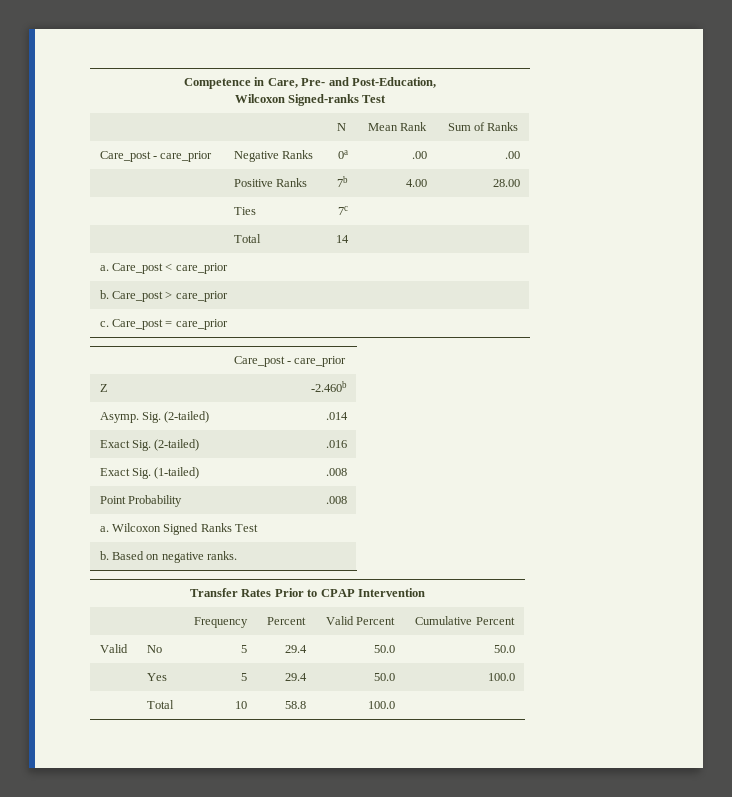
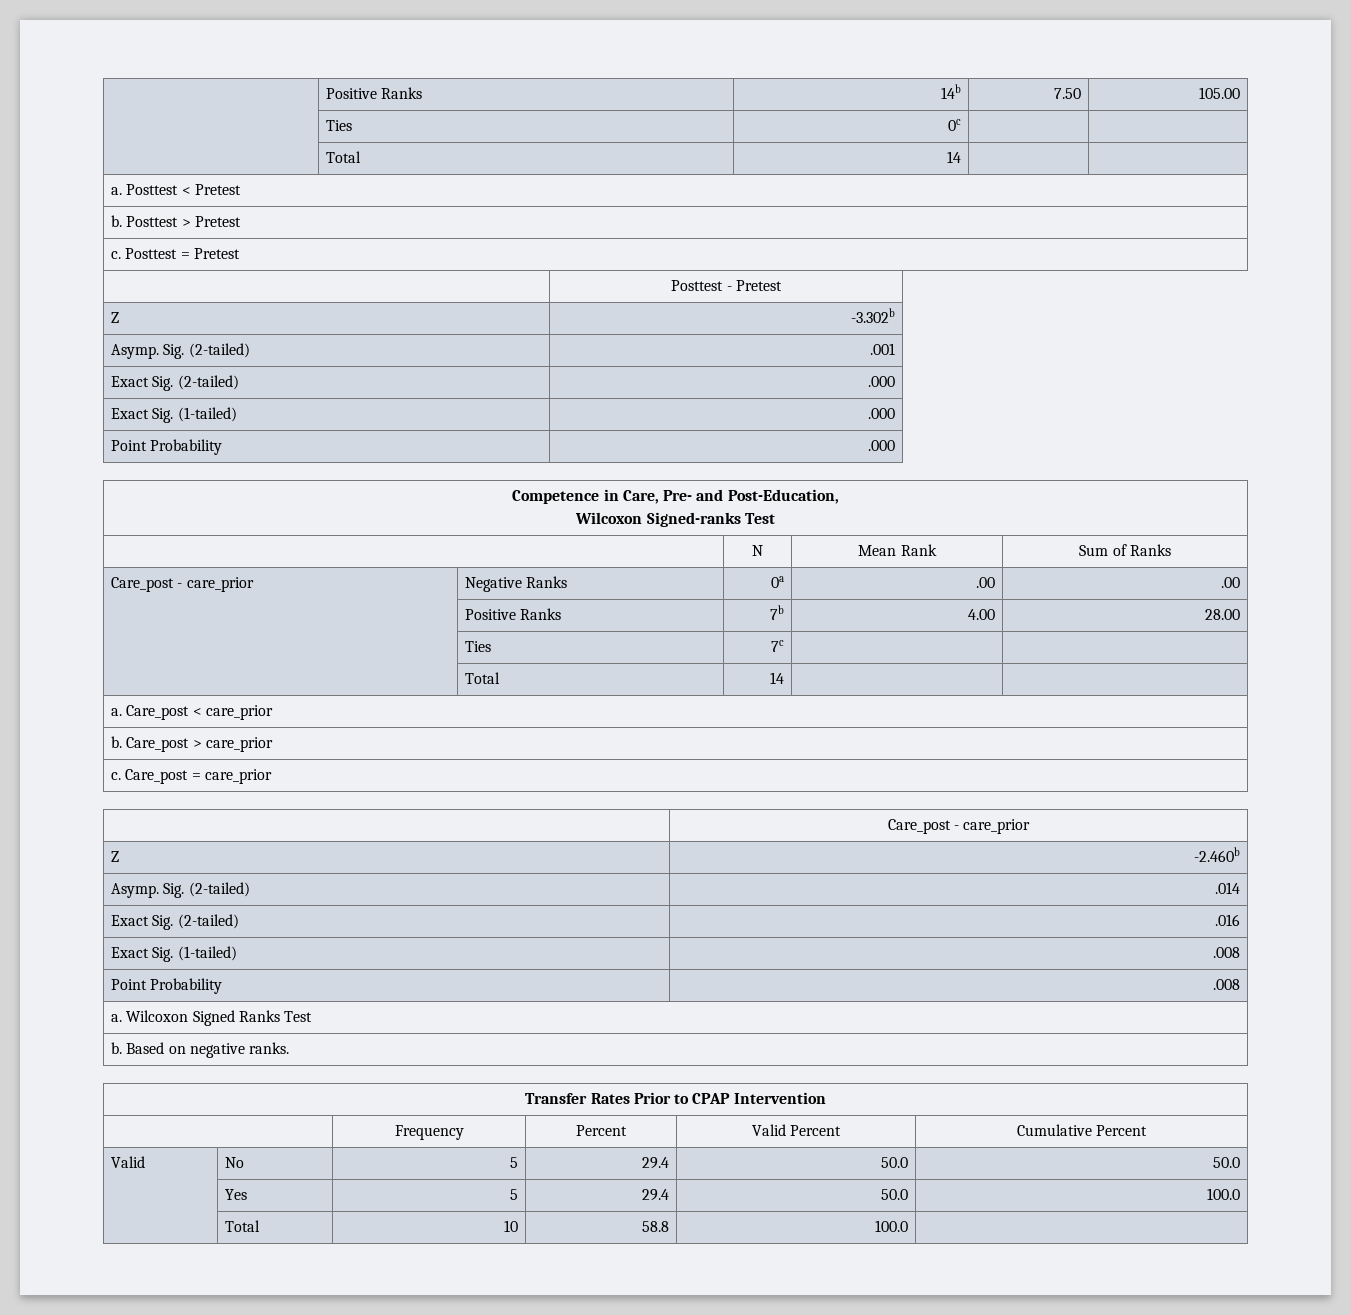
(184, 83) none -> [326,87,423,99] [940,84,961,99] [1053,88,1081,99] [1198,87,1240,99] [326,120,353,131] [947,119,961,131] [326,151,362,163] [946,151,961,163] [111,184,242,195] [111,215,242,227] [111,248,241,259] [671,280,782,291] [111,312,120,323] [850,308,895,323] [111,343,250,359] [869,343,895,355] [111,375,239,391] [867,376,895,387] [111,407,237,423] [867,408,895,419] [111,439,223,455] [867,440,895,451] | Positive Ranks | 14b | 7.50 | 105.00 // | Ties | 0c | | // | Total | 14 | | // a. Posttest < Pretest // b. Posttest > Pretest // c. Posttest = Pretest // | Posttest - Pretest // Z | -3.302b // Asymp. Sig. (2-tailed) | .001 // Exact Sig. (2-tailed) | .000 // Exact Sig. (1-tailed) | .000 // Point Probability | .000 //

